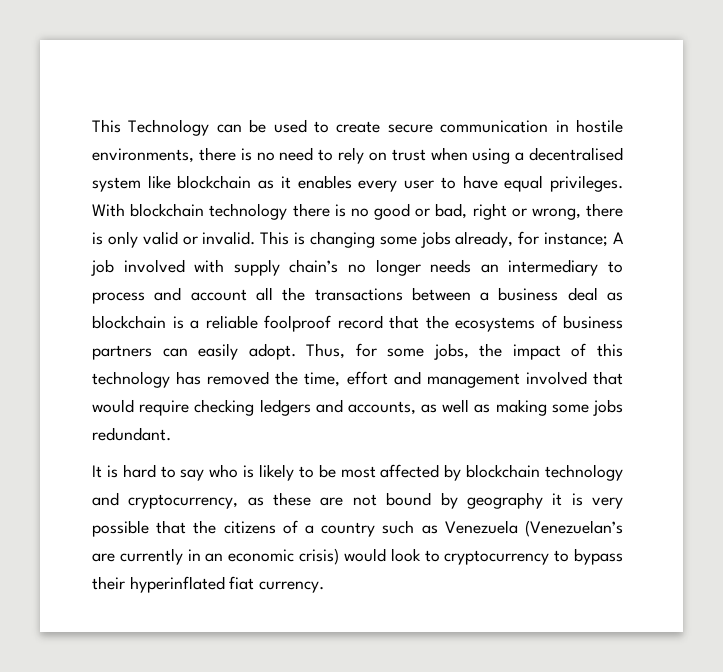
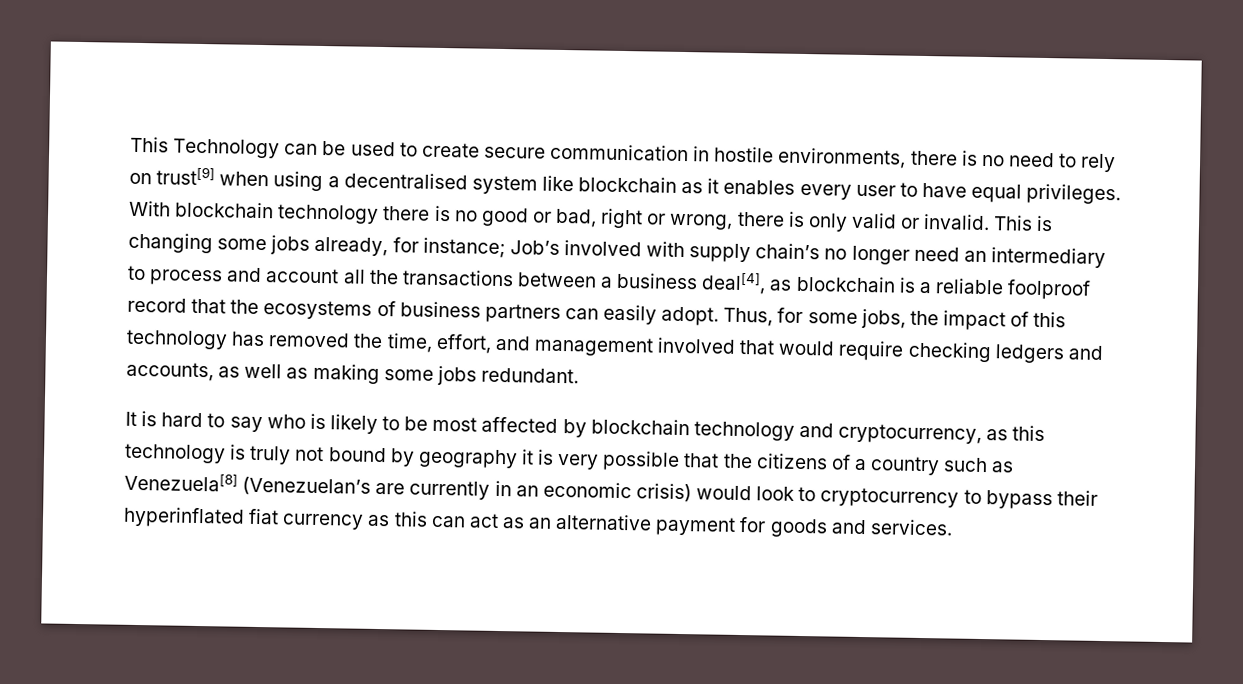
[391,149,426,161] trust -> [156,166,216,186] trust[9]
[613,232,624,244] [91,259,114,276] A job -> [509,240,560,255] Job’s
[430,259,472,273] needs -> [913,246,960,262] need
[567,287,598,301] deal -> [701,272,767,295] deal[4],
[346,371,388,385] effort -> [435,333,492,354] effort,
[273,492,344,506] these are -> [1012,425,1046,442] [124,443,292,465] this technology is truly
[444,520,518,534] Venezuela -> [124,472,238,492] Venezuela[8]
[259,581,325,593] currency. -> [282,511,953,538] currency as this can act as an alternative payment for goods and services.

